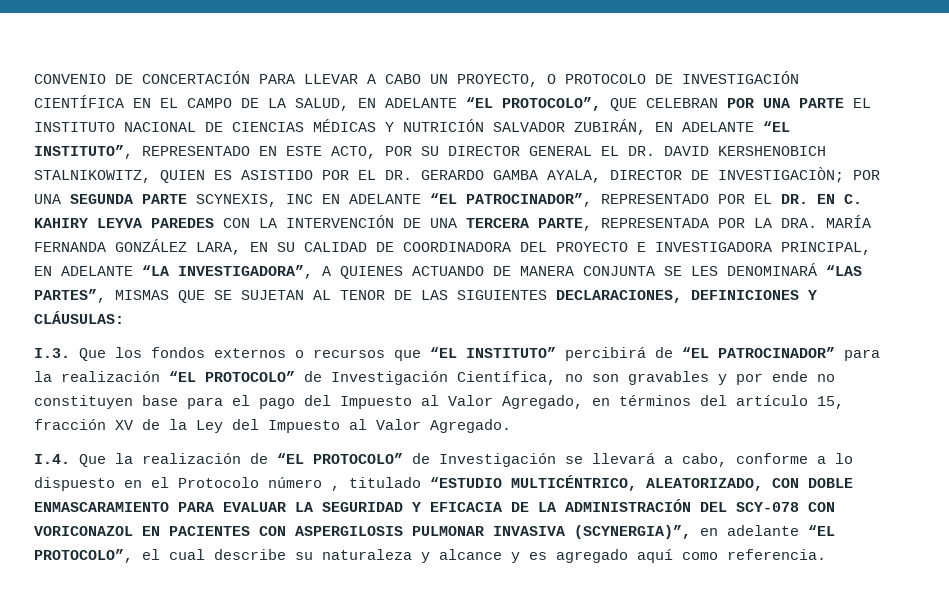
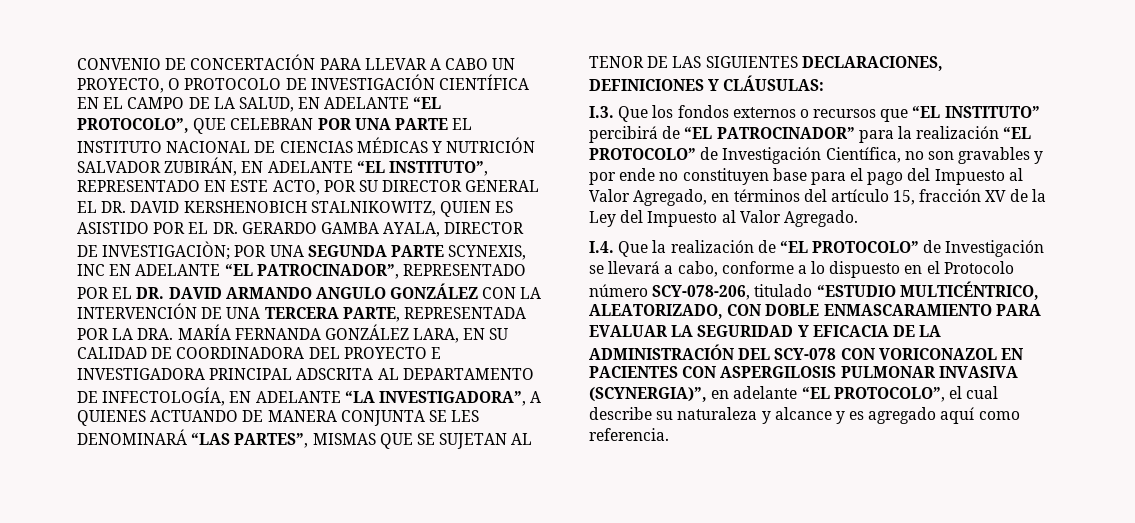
[817,194,862,204] [34,218,214,228] EN C. KAHIRY LEYVA PAREDES -> [168,283,479,299] DAVID ARMANDO ANGULO GONZÁLEZ
[781,242,871,255] PRINCIPAL, -> [209,368,534,380] [77,387,226,406] PRINCIPAL ADSCRITA AL DEPARTAMENTO DE INFECTOLOGÍA,
[331,486,340,491] , -> [652,285,751,300] SCY-078-206,

